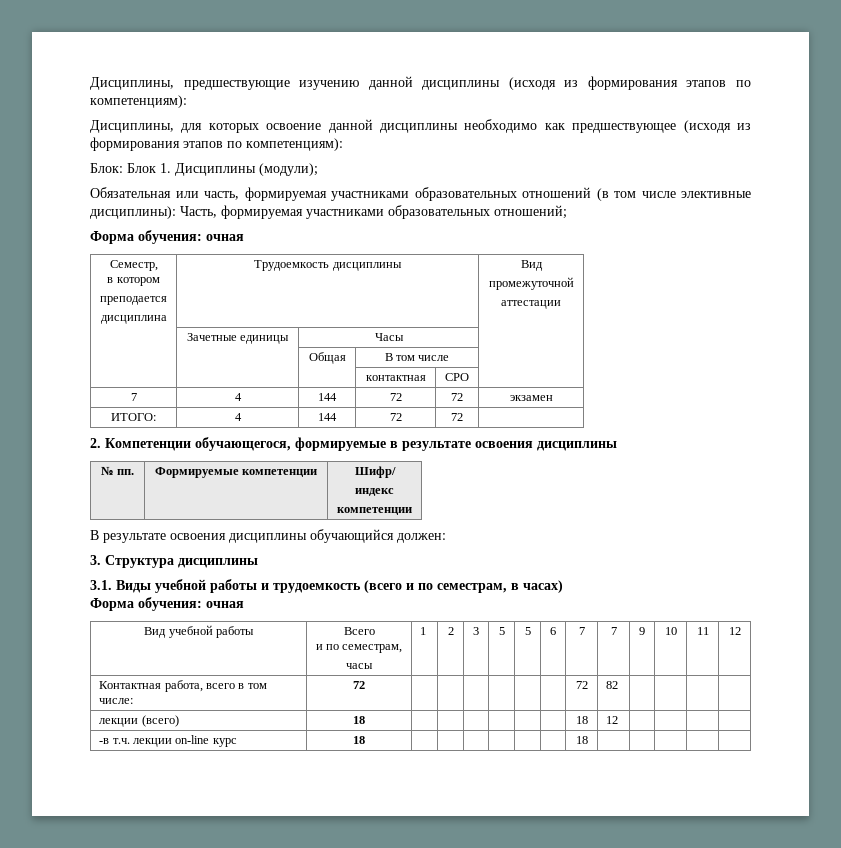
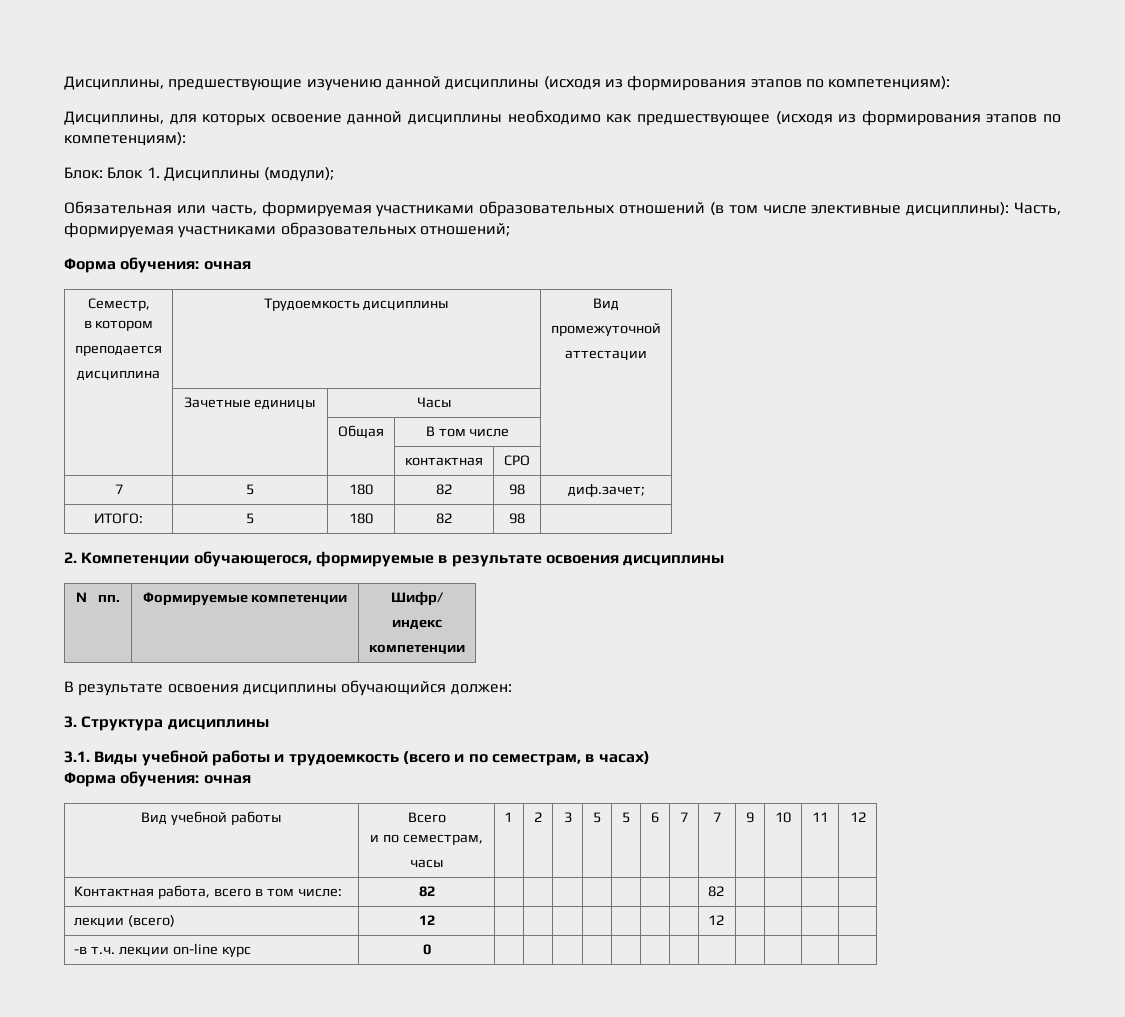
[234,393,242,401] [318,393,337,401] [389,393,402,401] [451,393,463,401] [509,395,553,401] [111,413,156,421] [234,413,242,421] [318,413,337,421] [389,413,402,421] [451,413,463,421] 4 | 144 | 72 | 72 | экзамен // ИТОГО: | 4 | 144 | 72 | 72 -> [246,484,254,495] [349,484,373,495] [436,484,452,495] [509,484,525,495] [567,483,645,497] [94,513,143,524] [246,513,254,524] [349,513,373,524] [436,513,452,524] [509,513,525,524] 5 | 180 | 82 | 98 | диф.зачет; // ИТОГО: | 5 | 180 | 82 | 98
[353,681,365,689] [575,681,588,689] 72 | | | | | | | 72 -> [418,886,435,897] 82 | | | | | | |
[353,716,365,724] [575,716,588,724] 18 | | | | | | | 18 -> [418,915,435,925] 12 | | | | | | |
[353,736,365,744] [575,736,588,744] 18 | | | | | | | 18 -> [422,944,431,955] 0 | | | | | | |

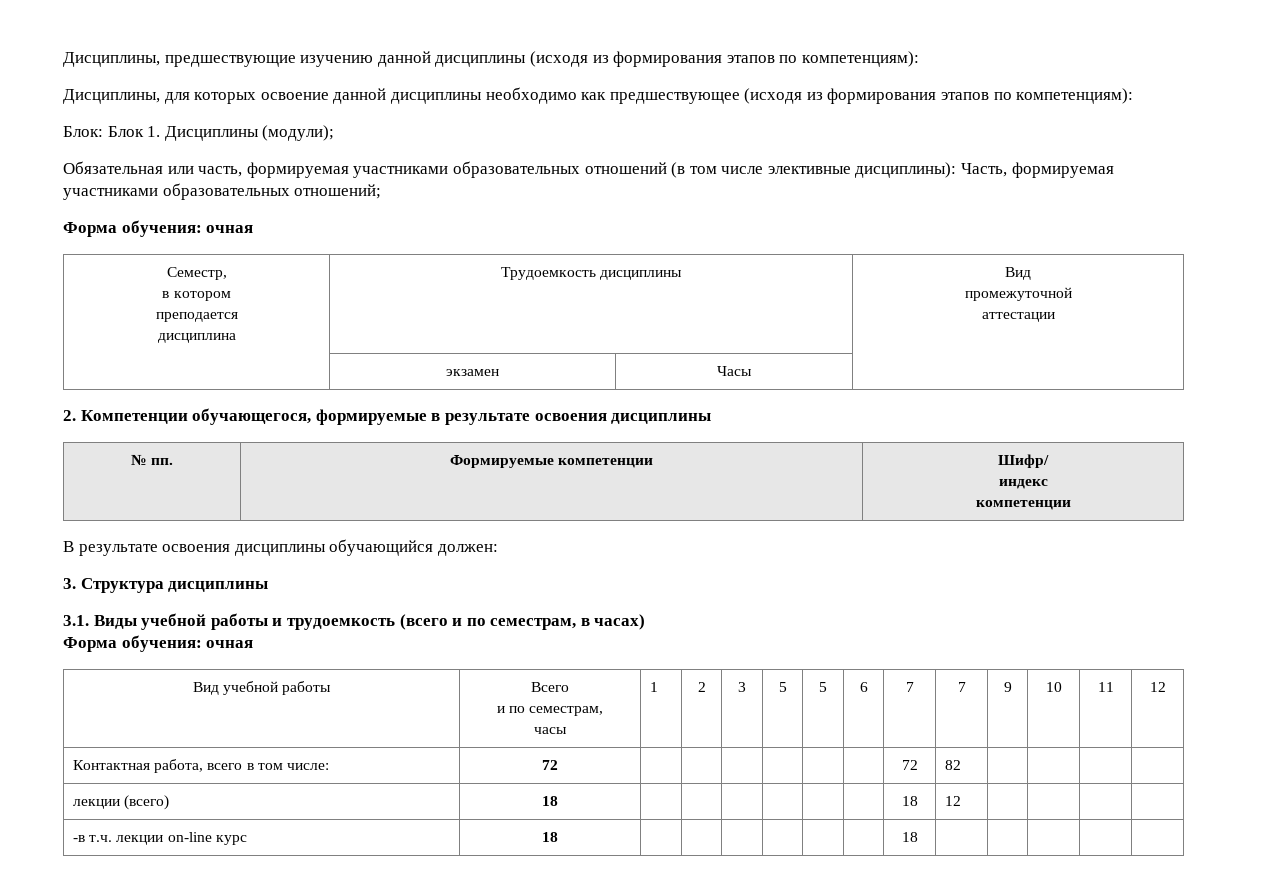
[183,397,317,409] Зачетные единицы -> [446,369,499,376] экзамен
[338,425,384,438] [425,426,510,437] [405,457,483,466] [504,455,530,466] [114,484,123,494] [246,484,254,495] [349,484,373,495] [436,484,452,495] [509,484,525,495] [567,483,645,497] [94,513,143,524] [246,513,254,524] [349,513,373,524] [436,513,452,524] [509,513,525,524] // | | Общая | В том числе | // | | | контактная | СРО | // 7 | 5 | 180 | 82 | 98 | диф.зачет; // ИТОГО: | 5 | 180 | 82 | 98 | -> (752, 371) none
[418,886,435,897] 82 | | | | | | | -> [542,760,558,770] [901,760,918,770] 72 | | | | | | | 72
[418,915,435,925] 12 | | | | | | | -> [542,796,558,806] [901,796,918,806] 18 | | | | | | | 18
[422,944,431,955] 0 | | | | | | | -> [542,832,558,842] [901,832,918,842] 18 | | | | | | | 18

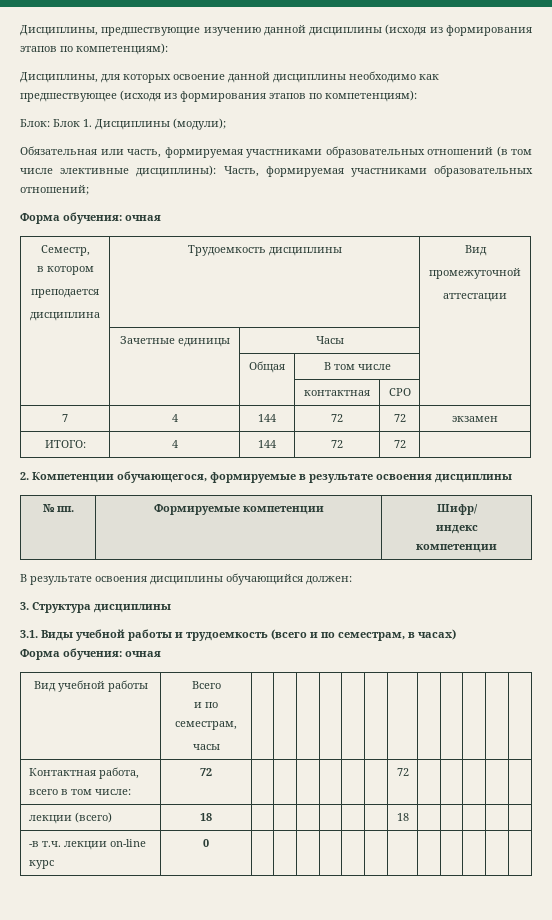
[446,369,499,376] экзамен -> [119,336,230,347] Зачетные единицы
(752, 371) none -> [249,361,285,373] [323,362,391,370] [304,390,370,396] [388,388,411,396] [62,414,68,422] [171,414,178,422] [258,414,276,422] [331,414,343,422] [393,414,406,422] [452,416,498,422] [44,440,86,448] [171,440,178,448] [258,440,276,448] [331,440,343,448] [393,440,406,448] // | | Общая | В том числе | // | | | контактная | СРО | // 7 | 4 | 144 | 72 | 72 | экзамен // ИТОГО: | 4 | 144 | 72 | 72 |
[649,682,658,692] [697,682,706,692] [738,682,746,692] [778,682,787,692] [819,682,827,692] [859,682,868,692] [905,682,914,692] [957,682,966,692] [1003,682,1012,692] [1045,682,1062,692] [1097,682,1114,692] [1149,682,1166,692] 1 | 2 | 3 | 5 | 5 | 6 | 7 | 7 | 9 | 10 | 11 | 12 -> (220, 747) | | | | | | | | | | |
[944,760,961,770] 82 -> (409, 772) none
[944,796,961,806] 12 -> (409, 817) none
[542,832,558,842] [901,832,918,842] 18 | | | | | | | 18 -> [203,839,209,847] 0 | | | | | | |

